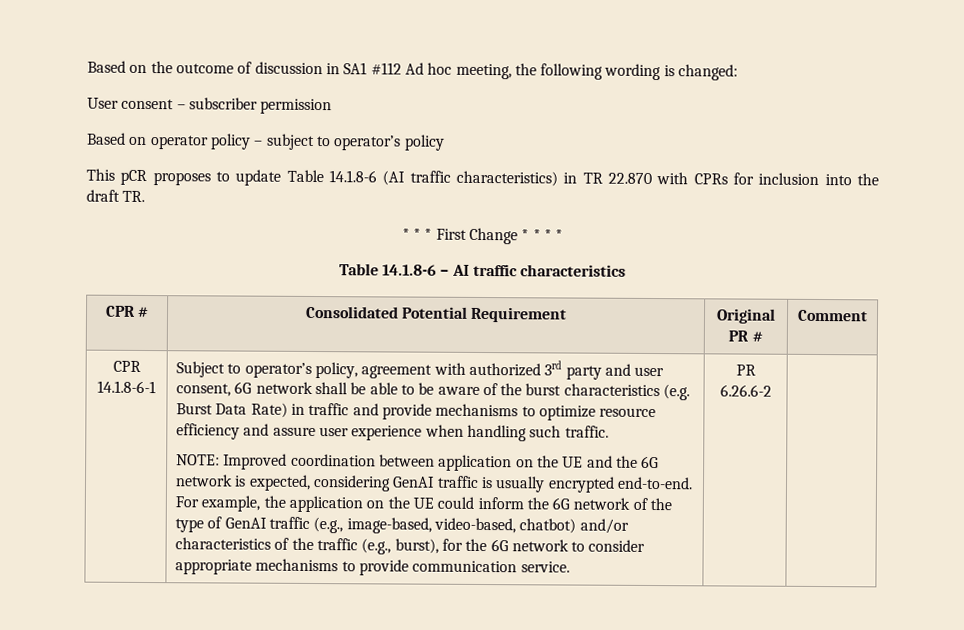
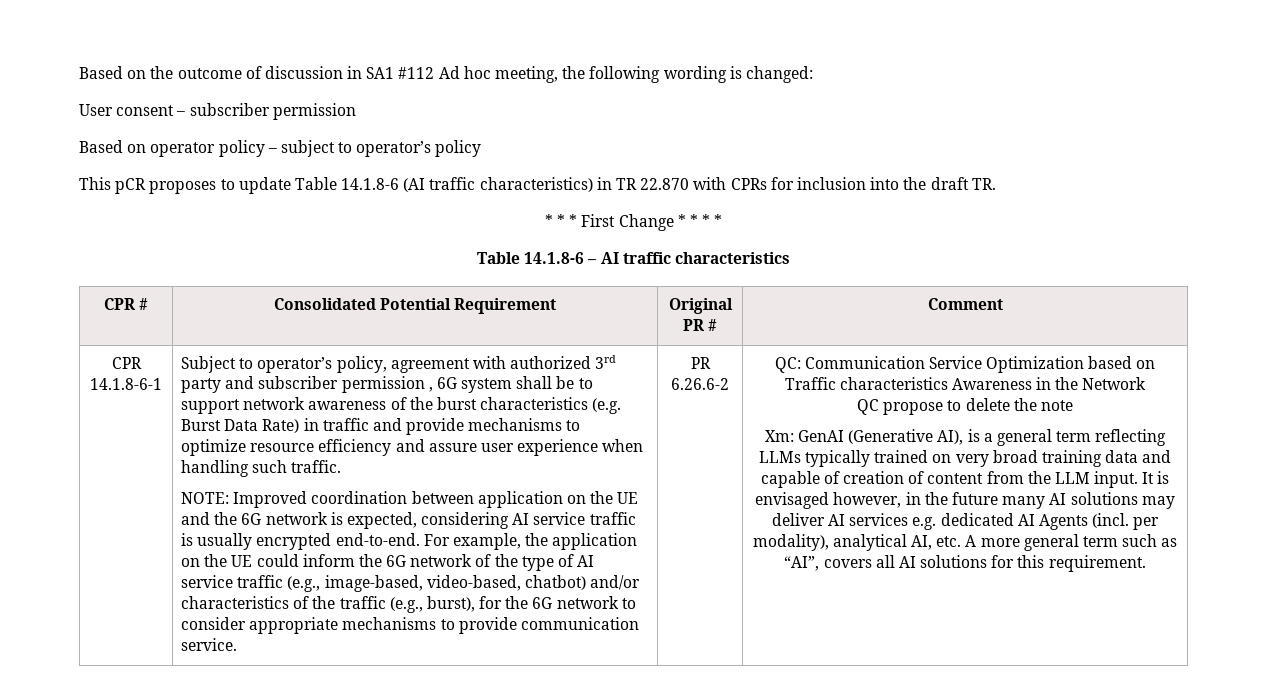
[634,366,665,377] [175,381,480,397] user consent, 6G network shall be able to be aware -> [258,376,593,393] [180,397,387,414] subscriber permission , 6G system shall be to support network awareness
[392,476,436,488] GenAI -> [512,512,586,525] AI service
[224,517,267,529] GenAI -> [577,555,595,567] [180,575,233,588] AI service
(772, 390) none -> [774,356,1156,373] [784,377,1147,390] [857,398,1073,415] [764,429,1167,446] [758,450,1172,467] [760,471,1170,488] [755,492,1175,509] [771,513,1160,530] [752,534,1178,551] [784,555,1146,572] QC: Communication Service Optimization based on Traffic characteristics Awareness in the Network // QC propose to delete the note // Xm: GenAI (Generative AI), is a general term reflecting LLMs typically trained on very broad training data and capable of creation of content from the LLM input. It is envisaged however, in the future many AI solutions may deliver AI services e.g. dedicated AI Agents (incl. per modality), analytical AI, etc. A more general term such as “AI”, covers all AI solutions for this requirement.

